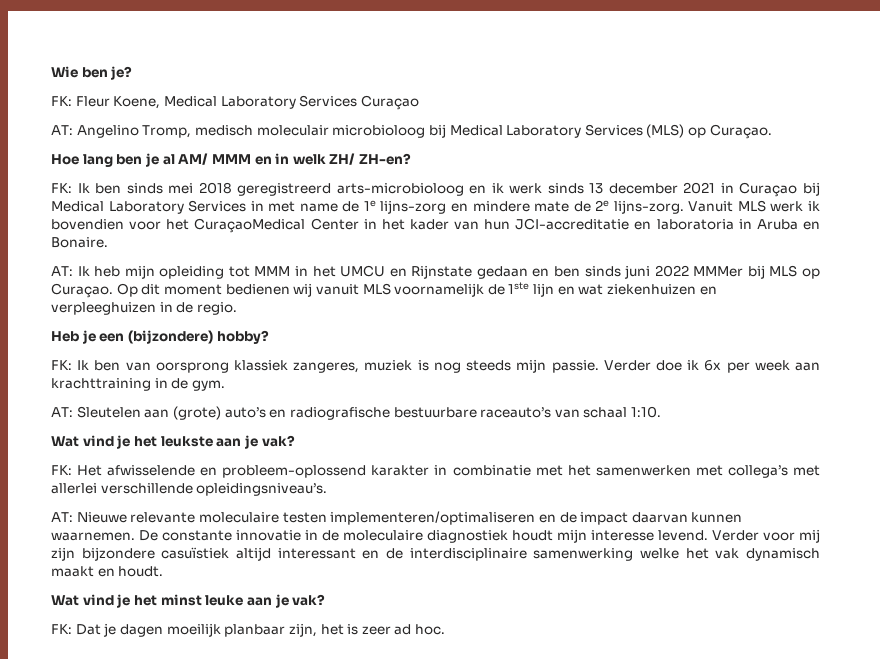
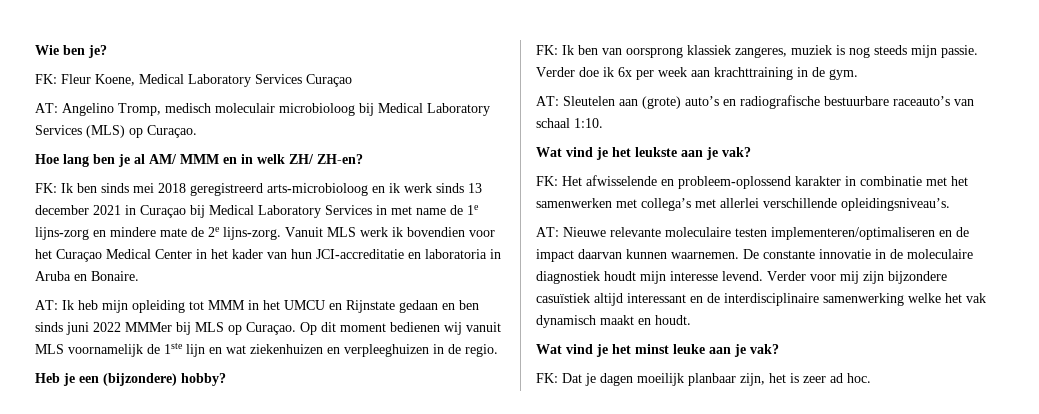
[194,218,306,233] CuraçaoMedical -> [56,249,151,262] Curaçao Medical

